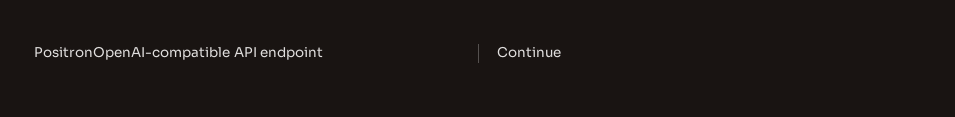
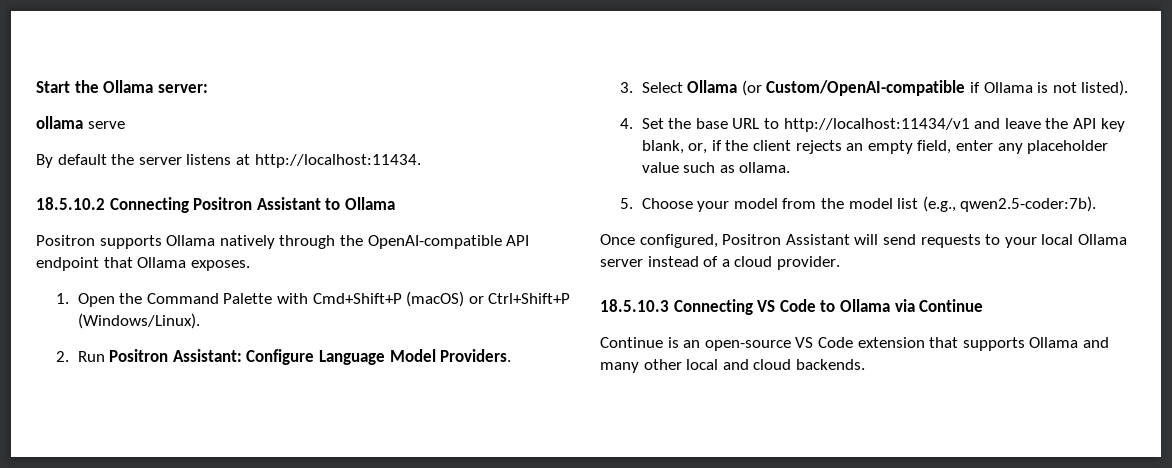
[34,46,324,60] [497,46,561,58] PositronOpenAI-compatible API endpoint // Continue -> [36,80,208,93] [36,116,125,129] [36,154,421,168] [36,197,395,213] [36,235,530,249] [36,257,250,271] [56,291,571,307] [77,313,200,329] [56,349,512,365] [620,80,1129,96] [620,118,1125,132] [641,140,1109,154] [641,162,791,173] [620,196,1097,212] [600,234,1127,248] [600,256,840,270] [600,299,984,315] [600,337,1109,351] [600,359,865,373] Start the Ollama server: // ollama serve // By default the server listens at http://localhost:11434. // 18.5.10.2 Connecting Positron Assistant to Ollama // Positron supports Ollama natively through the OpenAI-compatible API endpoint that Ollama exposes. // 1. Open the Command Palette with Cmd+Shift+P (macOS) or Ctrl+Shift+P (Windows/Linux). // 2. Run Positron Assistant: Configure Language Model Providers. // 3. Select Ollama (or Custom/OpenAI-compatible if Ollama is not listed). // 4. Set the base URL to http://localhost:11434/v1 and leave the API key blank, or, if the client rejects an empty field, enter any placeholder value such as ollama. // 5. Choose your model from the model list (e.g., qwen2.5-coder:7b). // Once configured, Positron Assistant will send requests to your local Ollama server instead of a cloud provider. // 18.5.10.3 Connecting VS Code to Ollama via Continue // Continue is an open-source VS Code extension that supports Ollama and many other local and cloud backends.

